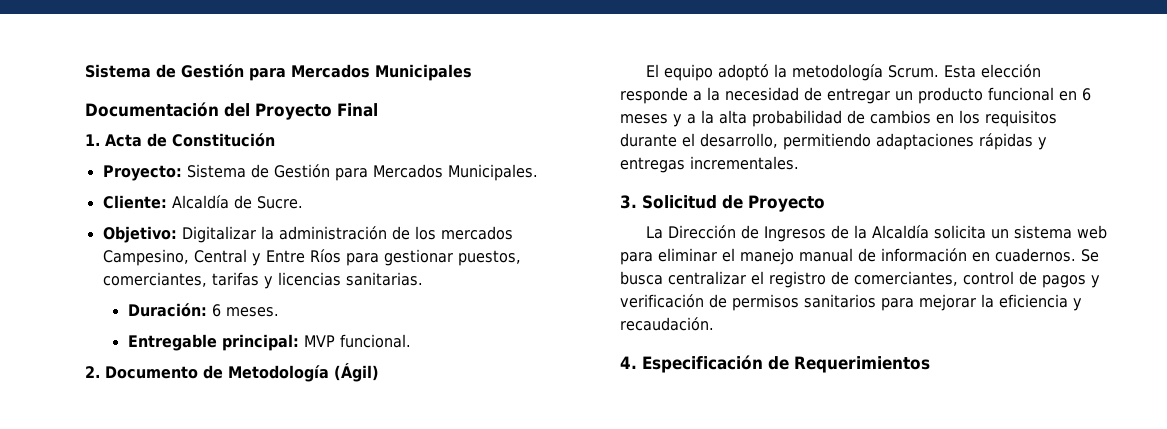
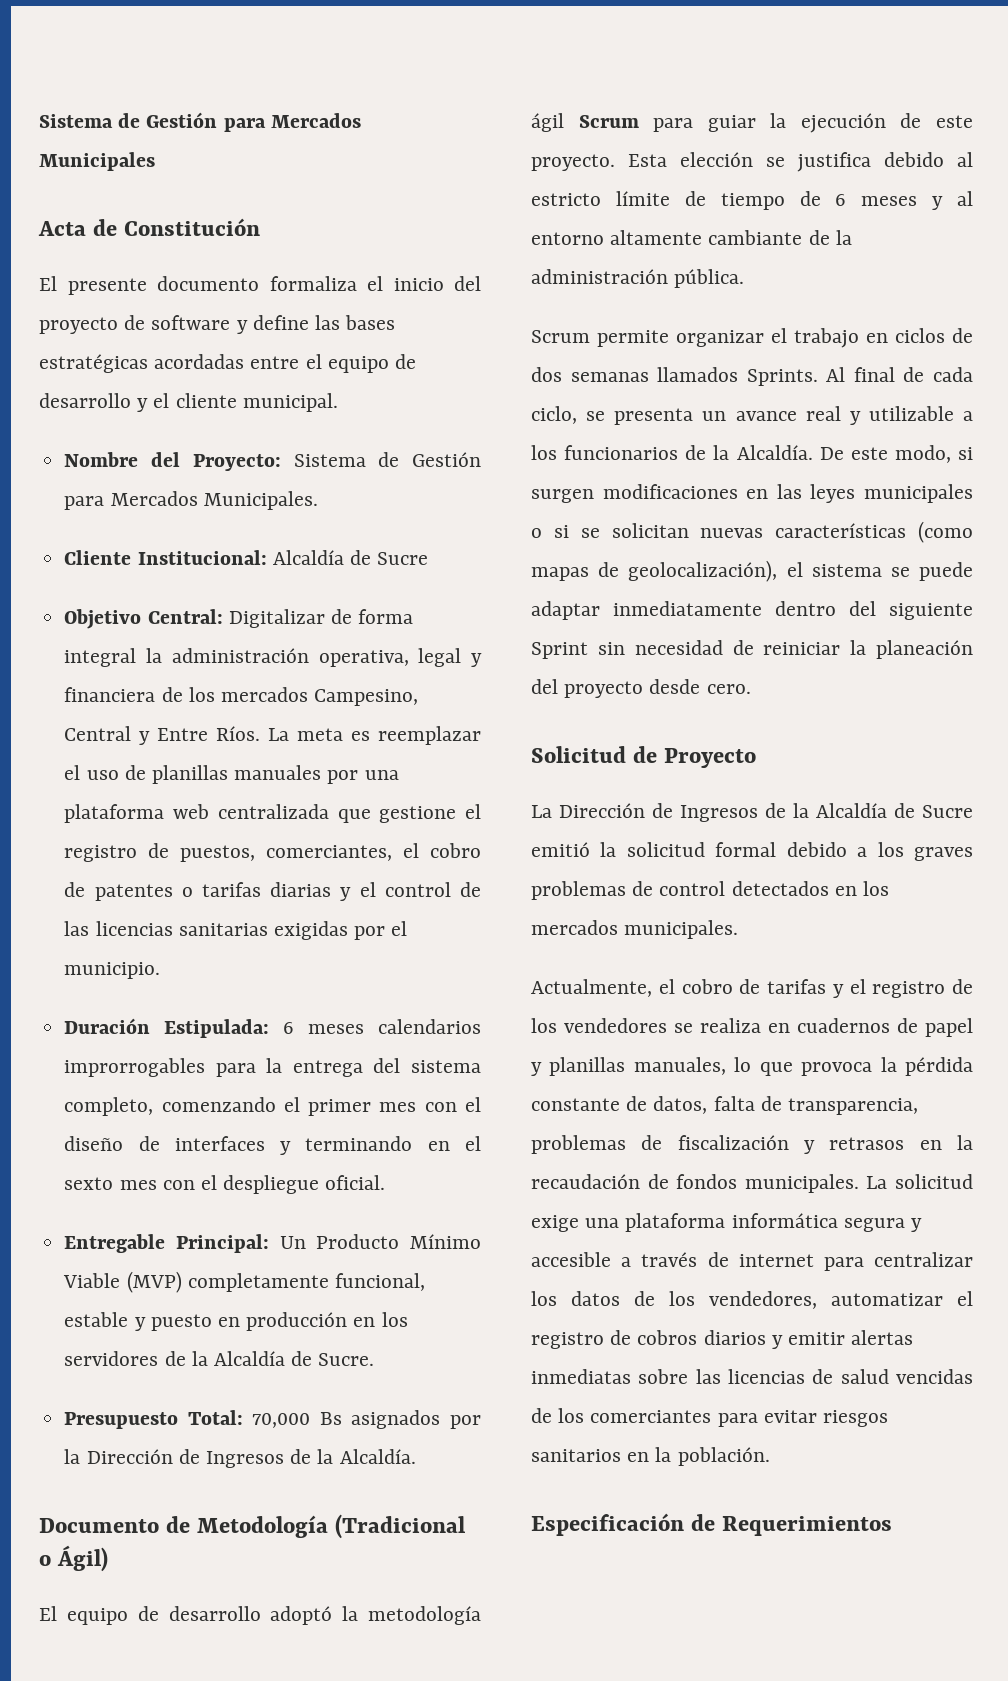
[85,102,378,120] [85,133,275,147] Documentación del Proyecto Final // 1. Acta de Constitución // -> [38,218,261,236] [39,276,481,295] [39,315,396,334] [39,354,417,373] [39,393,338,412] [64,452,181,467] Acta de Constitución // El presente documento formaliza el inicio del proyecto de software y define las bases estratégicas acordadas entre el equipo de desarrollo y el cliente municipal. // Nombre del
[102,195,303,209] [102,226,387,243] Cliente: Alcaldía de Sucre. // Objetivo: Digitalizar la administración -> [64,550,429,565] [64,609,414,629] [64,648,482,667] [64,687,156,702] Cliente Institucional: Alcaldía de Sucre // Objetivo Central: Digitalizar de forma integral la administración operativa, legal y financiera
[309,249,521,266] [102,272,423,289] [127,303,279,317] [127,334,411,351] [85,363,379,382] Ríos para gestionar puestos, comerciantes, tarifas y licencias sanitarias. // Duración: 6 meses. // Entregable principal: MVP funcional. // 2. Documento de Metodología (Ágil) -> [216,726,481,745] [64,765,399,784] [64,804,481,823] [64,843,481,862] [64,882,481,901] [64,921,408,940] [64,962,161,979] [64,1018,481,1038] [64,1058,481,1077] [64,1097,482,1116] [64,1136,482,1155] [64,1175,386,1194] [64,1234,481,1253] [63,1271,425,1293] [64,1312,408,1331] [64,1351,375,1366] [64,1410,482,1429] [64,1449,416,1468] [39,1514,466,1539] [39,1545,109,1572] Ríos. La meta es reemplazar el uso de planillas manuales por una plataforma web centralizada que gestione el registro de puestos, comerciantes, el cobro de patentes o tarifas diarias y el control de las licencias sanitarias exigidas por el municipio. // Duración Estipulada: 6 meses calendarios improrrogables para la entrega del sistema completo, comenzando el primer mes con el diseño de interfaces y terminando en el sexto mes con el despliegue oficial. // Entregable Principal: Un Producto Mínimo Viable (MVP) completamente funcional, estable y puesto en producción en los servidores de la Alcaldía de Sucre. // Presupuesto Total: 70,000 Bs asignados por la Dirección de Ingresos de la Alcaldía. // Documento de Metodología (Tradicional o Ágil)
(714, 72) none -> [137,1606,261,1621] de desarrollo
[888,64,1042,78] [620,87,1091,104] [620,110,1057,127] [620,133,1047,150] [620,156,799,173] [620,195,637,209] Scrum. Esta elección responde a la necesidad de entregar un producto funcional en 6 meses y a la alta probabilidad de cambios en los requisitos durante el desarrollo, permitiendo adaptaciones rápidas y entregas incrementales. // 3. -> [531,113,973,133] [531,152,973,172] [531,191,973,210] [531,230,852,245] [531,269,745,288] [531,328,973,348] [531,367,973,386] [531,406,973,425] [531,445,973,463] [531,484,973,503] [531,521,973,543] [531,560,973,582] [531,601,973,620] [531,640,973,659] [531,679,751,698] ágil Scrum para guiar la ejecución de este proyecto. Esta elección se justifica debido al estricto límite de tiempo de 6 meses y al entorno altamente cambiante de la administración pública. // Scrum permite organizar el trabajo en ciclos de dos semanas llamados Sprints. Al final de cada ciclo, se presenta un avance real y utilizable a los funcionarios de la Alcaldía. De este modo, si surgen modificaciones en las leyes municipales o si se solicitan nuevas características (como mapas de geolocalización), el sistema se puede adaptar inmediatamente dentro del siguiente Sprint sin necesidad de reiniciar la planeación del proyecto desde cero. //
[934,225,1108,239] [620,248,1099,265] [620,271,1100,288] [620,294,1082,311] [620,317,714,331] [620,356,637,369] solicita un sistema web para eliminar el manejo manual de información en cuadernos. Se busca centralizar el registro de comerciantes, control de pagos y verificación de permisos sanitarios para mejorar la eficiencia y recaudación. // 4. -> [894,803,973,818] [531,842,973,861] [531,881,890,900] [531,920,739,939] [531,979,973,998] [531,1018,973,1037] [531,1057,973,1076] [531,1096,919,1115] [531,1135,973,1154] [531,1174,973,1193] [531,1213,923,1232] [531,1252,973,1271] [531,1291,973,1309] [531,1330,914,1349] [531,1369,973,1384] [531,1408,889,1427] [531,1447,770,1466] de Sucre emitió la solicitud formal debido a los graves problemas de control detectados en los mercados municipales. // Actualmente, el cobro de tarifas y el registro de los vendedores se realiza en cuadernos de papel y planillas manuales, lo que provoca la pérdida constante de datos, falta de transparencia, problemas de fiscalización y retrasos en la recaudación de fondos municipales. La solicitud exige una plataforma informática segura y accesible a través de internet para centralizar los datos de los vendedores, automatizar el registro de cobros diarios y emitir alertas inmediatas sobre las licencias de salud vencidas de los comerciantes para evitar riesgos sanitarios en la población. //

